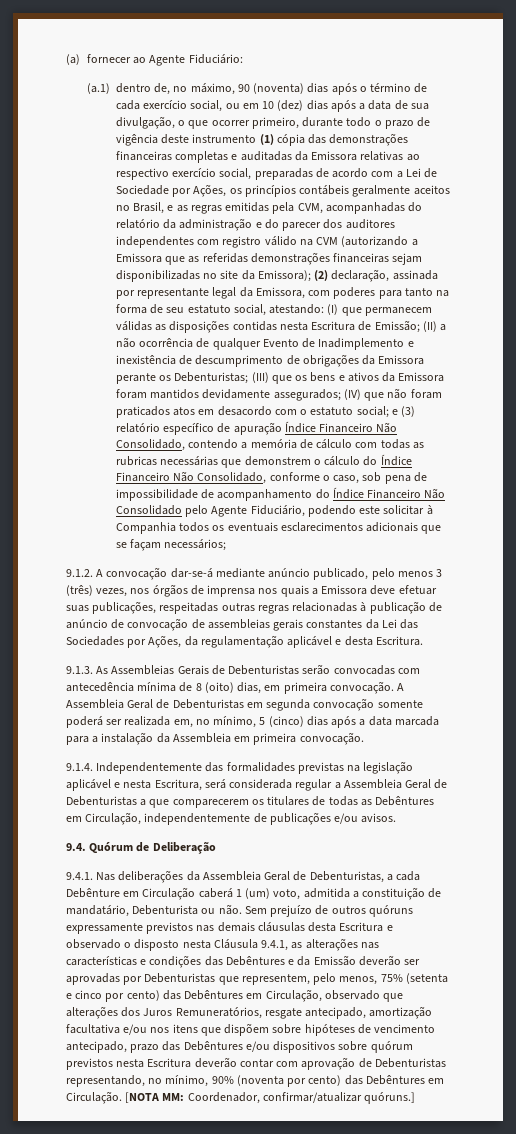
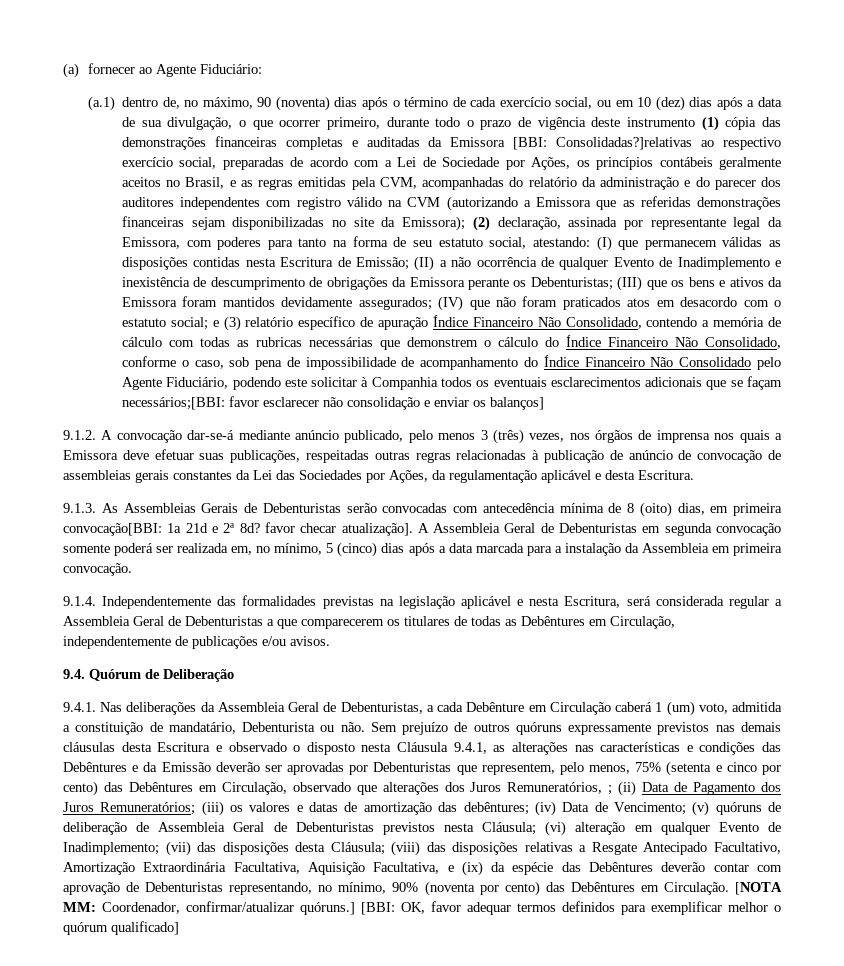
[360,151,404,161] relativas -> [513,137,693,150] [BBI: Consolidadas?]relativas
[164,539,227,551] necessários; -> [121,396,544,410] necessários;[BBI: favor esclarecer não consolidação e enviar os balanços]
[329,681,394,694] convocação. -> [63,522,413,536] convocação[BBI: 1a 21d e 2ª 8d? favor checar atualização].
[264,1006,433,1019] [66,1023,436,1036] [66,1041,413,1053] [66,1058,192,1070] resgate antecipado, amortização facultativa e/ou nos itens que dispõem sobre hipóteses de vencimento antecipado, prazo das Debêntures e/ou dispositivos sobre quórum previstos nesta Escritura -> [608,781,781,796] [63,801,782,816] [63,821,781,836] [63,841,782,856] [63,861,654,876] ; (ii) Data de Pagamento dos Juros Remuneratórios; (iii) os valores e datas de amortização das debêntures; (iv) Data de Vencimento; (v) quóruns de deliberação de Assembleia Geral de Debenturistas previstos nesta Cláusula; (vi) alteração em qualquer Evento de Inadimplemento; (vii) das disposições desta Cláusula; (viii) das disposições relativas a Resgate Antecipado Facultativo, Amortização Extraordinária Facultativa, Aquisição Facultativa, e (ix) da espécie das Debêntures
(416, 1098) none -> [361,901,781,915] [63,921,179,935] [BBI: OK, favor adequar termos definidos para exemplificar melhor o quórum qualificado]

